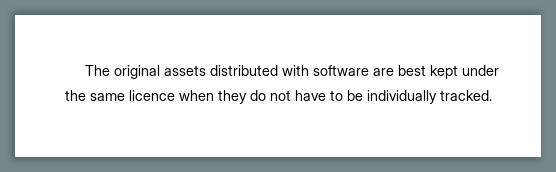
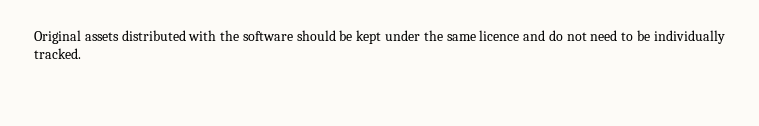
[84,65,160,79] The original -> [34,30,81,44] Original
[312,65,426,76] software are best -> [220,30,353,41] the software should be
[179,90,247,104] when they -> [523,30,546,41] and
[295,90,326,101] have -> [590,30,618,41] need

